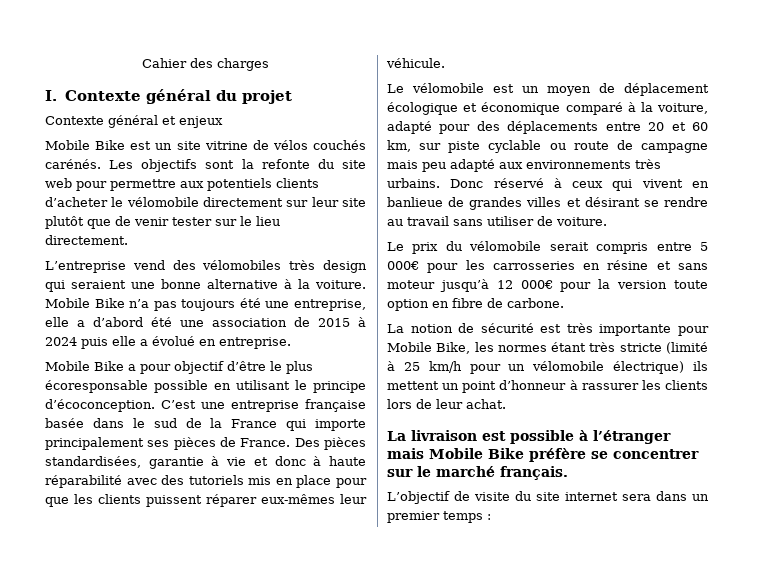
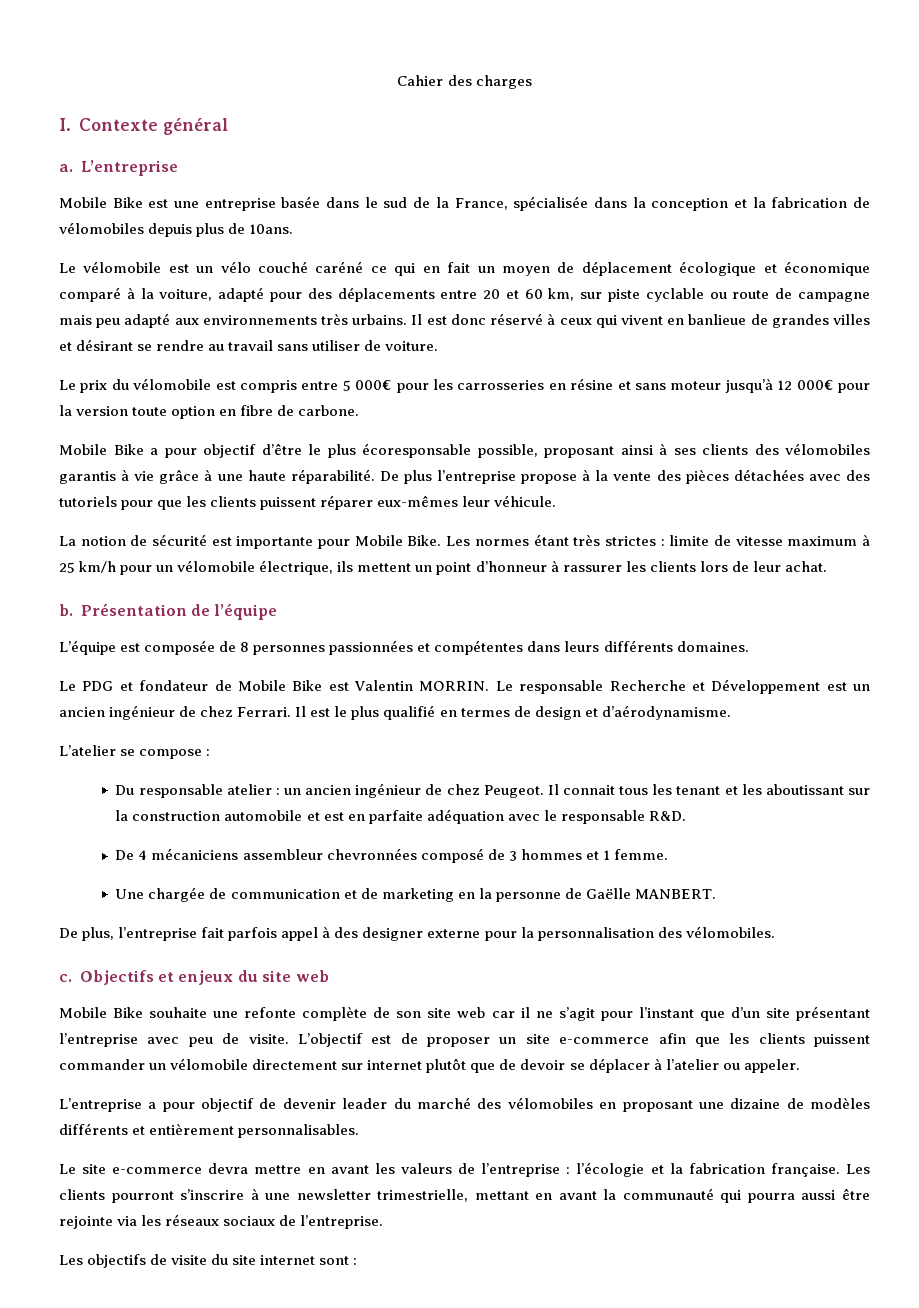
[215,90,292,104] [45,115,223,128] [45,140,366,150] [45,159,366,172] [45,178,319,191] [45,197,366,207] [45,216,280,229] [45,235,128,245] [45,260,367,273] [45,279,366,292] [45,298,367,311] [45,317,366,327] [45,336,291,349] [45,361,313,374] [45,380,366,393] [45,399,196,412] du projet // Contexte général et enjeux // Mobile Bike est un site vitrine de vélos couchés carénés. Les objectifs sont la refonte du site web pour permettre aux potentiels clients d’acheter le vélomobile directement sur leur site plutôt que de venir tester sur le lieu directement. // L’entreprise vend des vélomobiles très design qui seraient une bonne alternative à la voiture. Mobile Bike n’a pas toujours été une entreprise, elle a d’abord été une association de 2015 à 2024 puis elle a évolué en entreprise. // Mobile Bike a pour objectif d’être le plus écoresponsable possible en utilisant le principe d’écoconception. C’est -> [59,160,179,176] [59,197,169,208] // a. L’entreprise // Mobile Bike est
[305,399,366,412] française -> (276, 204) none
[231,419,366,431] [45,437,366,450] [45,456,367,469] [45,475,367,488] [45,494,367,507] [386,58,445,68] [387,83,514,93] France qui importe principalement ses pièces de France. Des pièces standardisées, garantie à vie et donc à haute réparabilité avec des tutoriels mis en place pour que les clients puissent réparer eux-mêmes leur véhicule. // Le vélomobile est -> [454,196,871,211] [59,222,294,237] [59,261,471,276] France, spécialisée dans la conception et la fabrication de vélomobiles depuis plus de 10ans. // Le vélomobile est un vélo couché caréné ce qui en fait
[450,179,484,188] Donc -> [411,314,486,325] Il est donc
[549,242,589,251] serait -> [215,381,236,390] est
(564, 303) none -> [59,443,870,458] [59,469,871,484] [59,495,557,510] // Mobile Bike a pour objectif d’être le plus écoresponsable possible, proposant ainsi à ses clients des vélomobiles garantis à vie grâce à une haute réparabilité. De plus l’entreprise propose à la vente des pièces détachées avec des tutoriels pour que les clients puissent réparer eux-mêmes leur véhicule.
[566,323,593,333] très -> (232, 541) none
[436,342,494,354] Bike, les -> [407,535,471,546] Bike. Les
[619,342,708,354] stricte (limité -> [604,535,858,546] strictes : limite de vitesse maximum
[613,361,685,374] électrique) -> [259,560,334,575] électrique,
[387,430,671,444] [387,448,699,462] [387,466,568,480] [387,491,450,504] La livraison est possible à l’étranger mais Mobile Bike préfère se concentrer sur le marché français. // L’objectif -> [59,603,278,620] [59,640,749,655] [59,679,870,694] [59,705,731,720] [59,745,211,759] [115,783,870,798] [115,809,686,824] [115,848,668,863] [115,887,716,902] [59,926,775,941] [59,970,329,985] [59,1006,871,1021] [59,1033,870,1047] [59,1058,800,1073] [59,1097,870,1112] [59,1123,360,1138] [59,1162,871,1177] [59,1188,870,1203] [59,1214,384,1229] [59,1254,147,1268] b. Présentation de l’équipe // L’équipe est composée de 8 personnes passionnées et compétentes dans leurs différents domaines. // Le PDG et fondateur de Mobile Bike est Valentin MORRIN. Le responsable Recherche et Développement est un ancien ingénieur de chez Ferrari. Il est le plus qualifié en termes de design et d’aérodynamisme. // L’atelier se compose : // Du responsable atelier : un ancien ingénieur de chez Peugeot. Il connait tous les tenant et les aboutissant sur la construction automobile et est en parfaite adéquation avec le responsable R&D. // De 4 mécaniciens assembleur chevronnées composé de 3 hommes et 1 femme. // Une chargée de communication et de marketing en la personne de Gaëlle MANBERT. // De plus, l’entreprise fait parfois appel à des designer externe pour la personnalisation des vélomobiles. // c. Objectifs et enjeux du site web // Mobile Bike souhaite une refonte complète de son site web car il ne s’agit pour l’instant que d’un site présentant l’entreprise avec peu de visite. L’objectif est de proposer un site e-commerce afin que les clients puissent commander un vélomobile directement sur internet plutôt que de devoir se déplacer à l’atelier ou appeler. // L’entreprise a pour objectif de devenir leader du marché des vélomobiles en proposant une dizaine de modèles différents et entièrement personnalisables. // Le site e-commerce devra mettre en avant les valeurs de l’entreprise : l’écologie et la fabrication française. Les clients pourront s’inscrire à une newsletter trimestrielle, mettant en avant la communauté qui pourra aussi être rejointe via les réseaux sociaux de l’entreprise. // Les objectifs
[621,491,709,501] [387,511,483,523] sera dans un premier temps -> [319,1256,350,1265] sont

